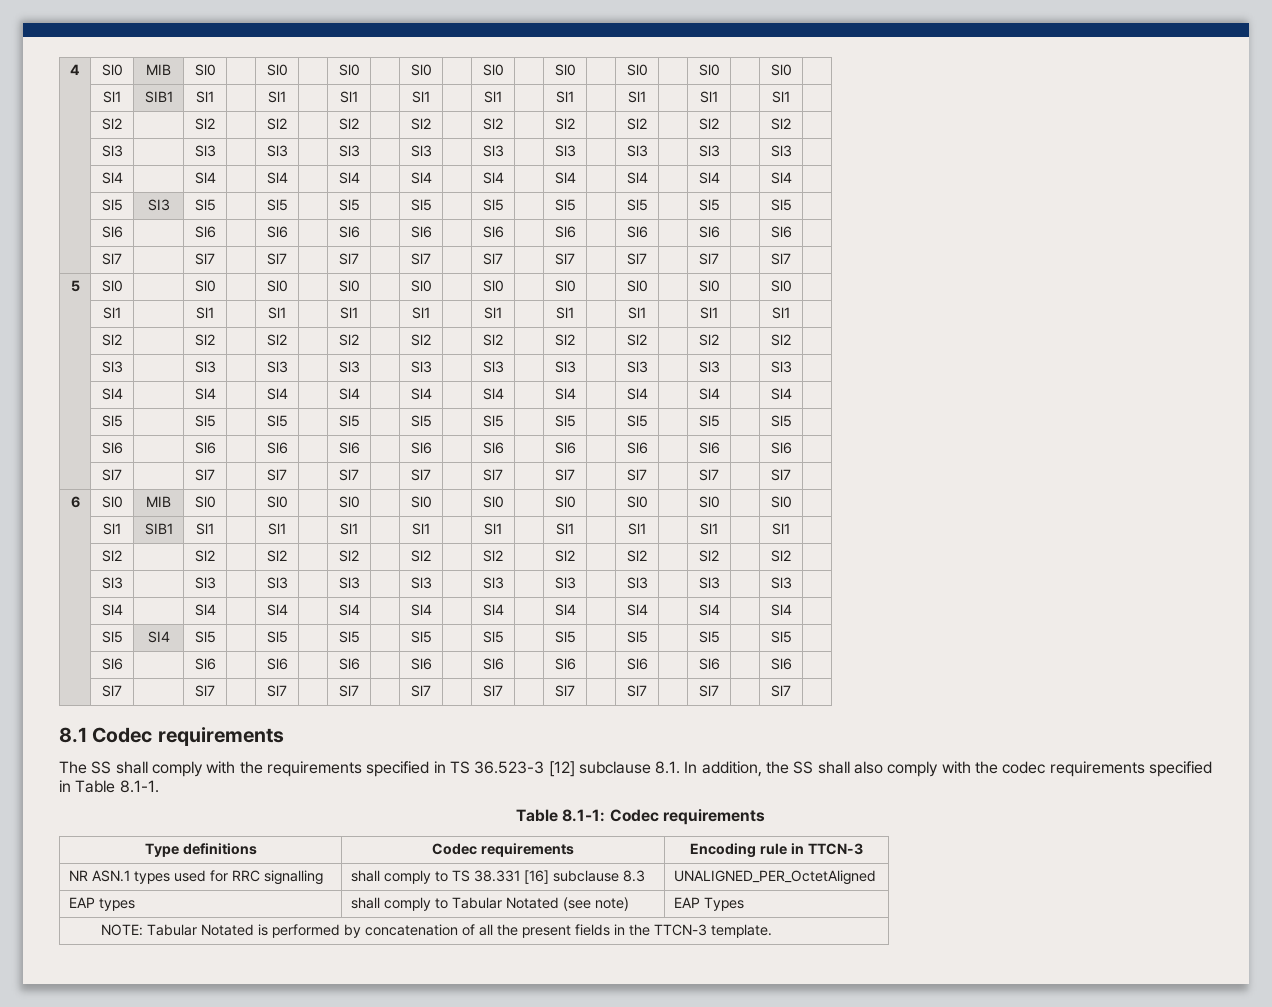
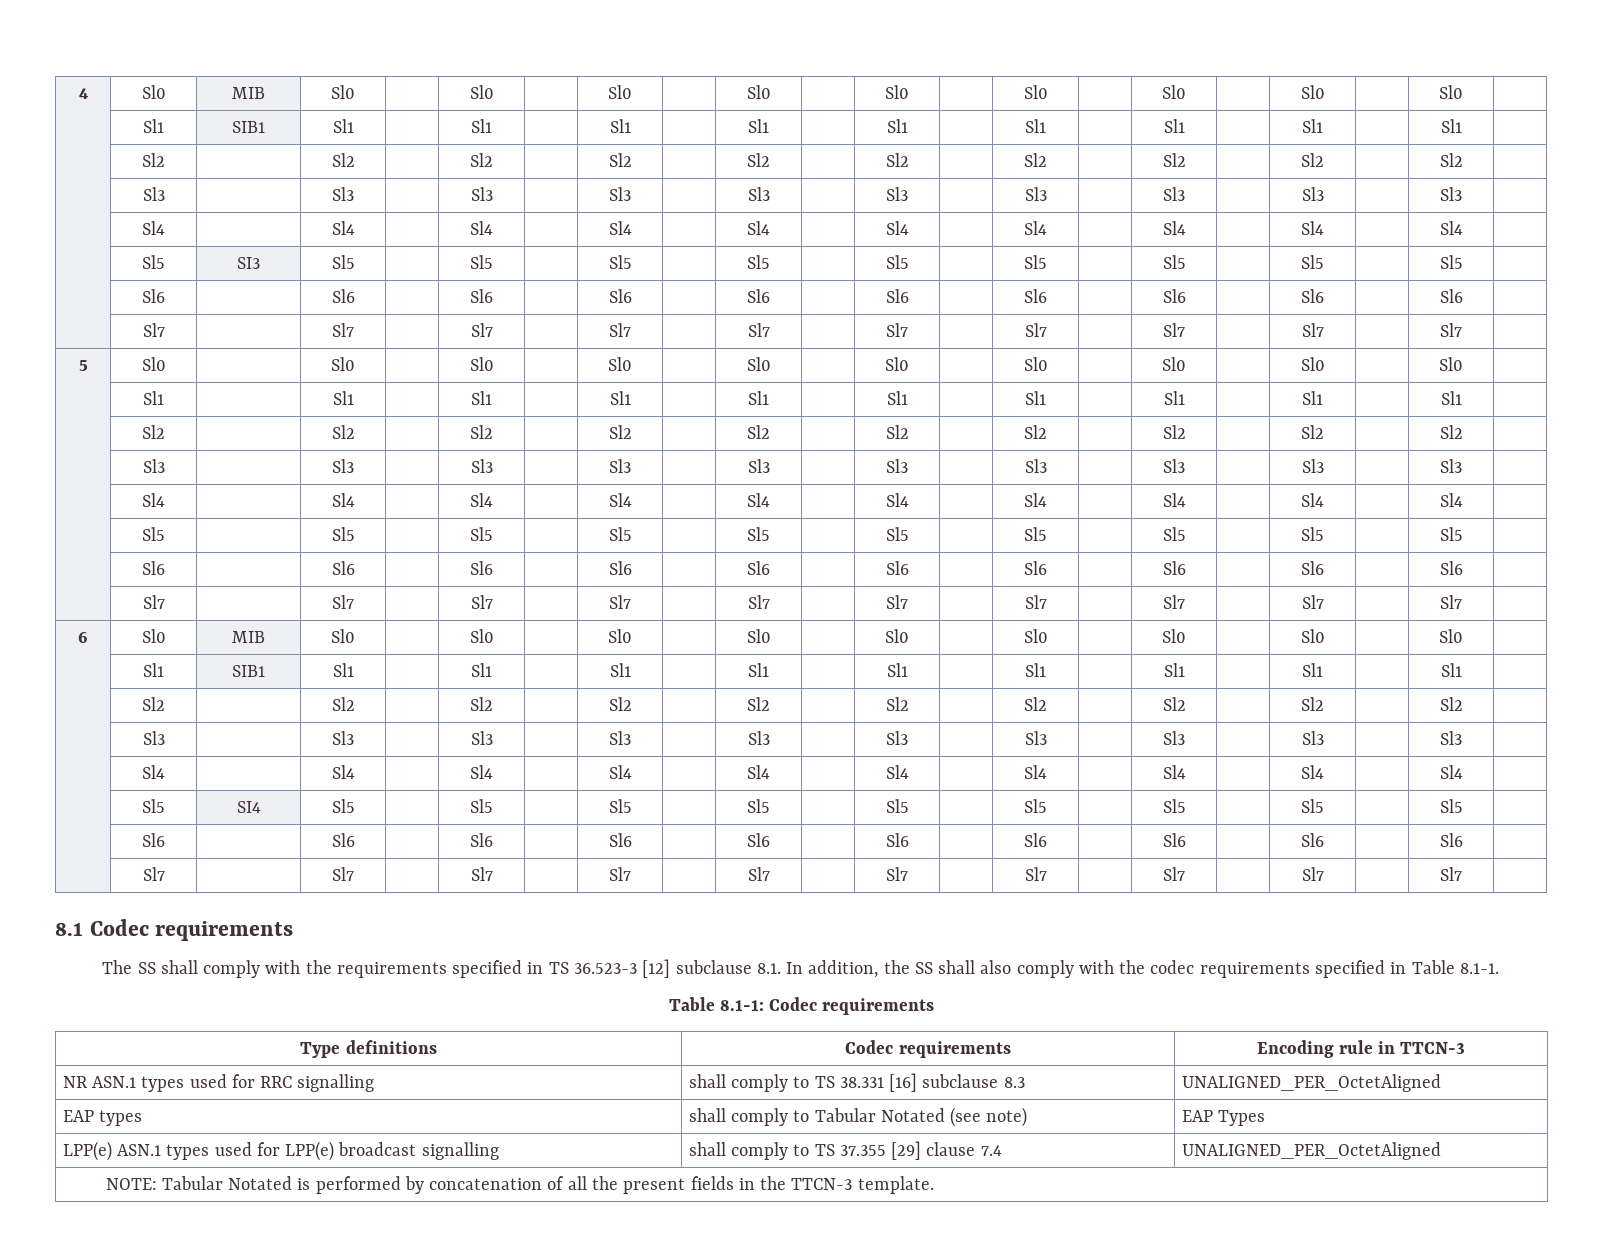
(745, 904) none -> [62,1141,499,1161] [688,1141,1002,1160] [1181,1142,1441,1160] // LPP(e) ASN.1 types used for LPP(e) broadcast signalling | shall comply to TS 37.355 [29] clause 7.4 | UNALIGNED_PER_OctetAligned

